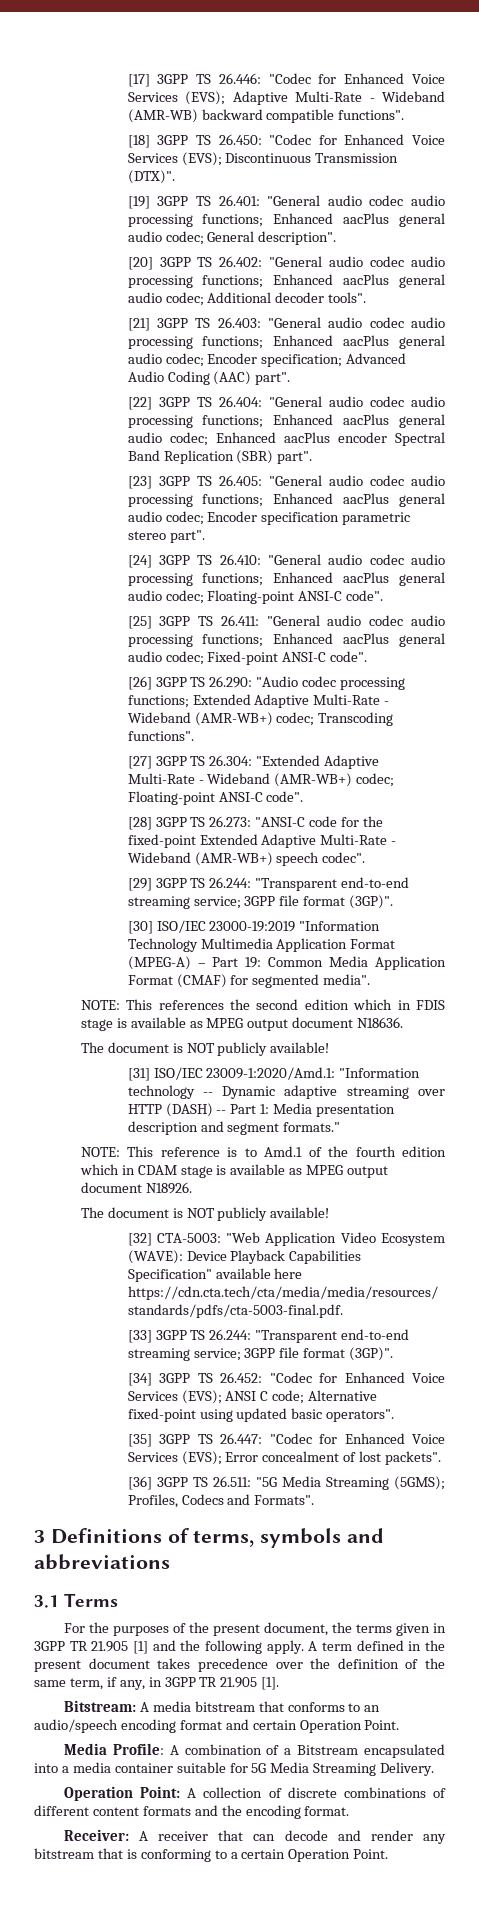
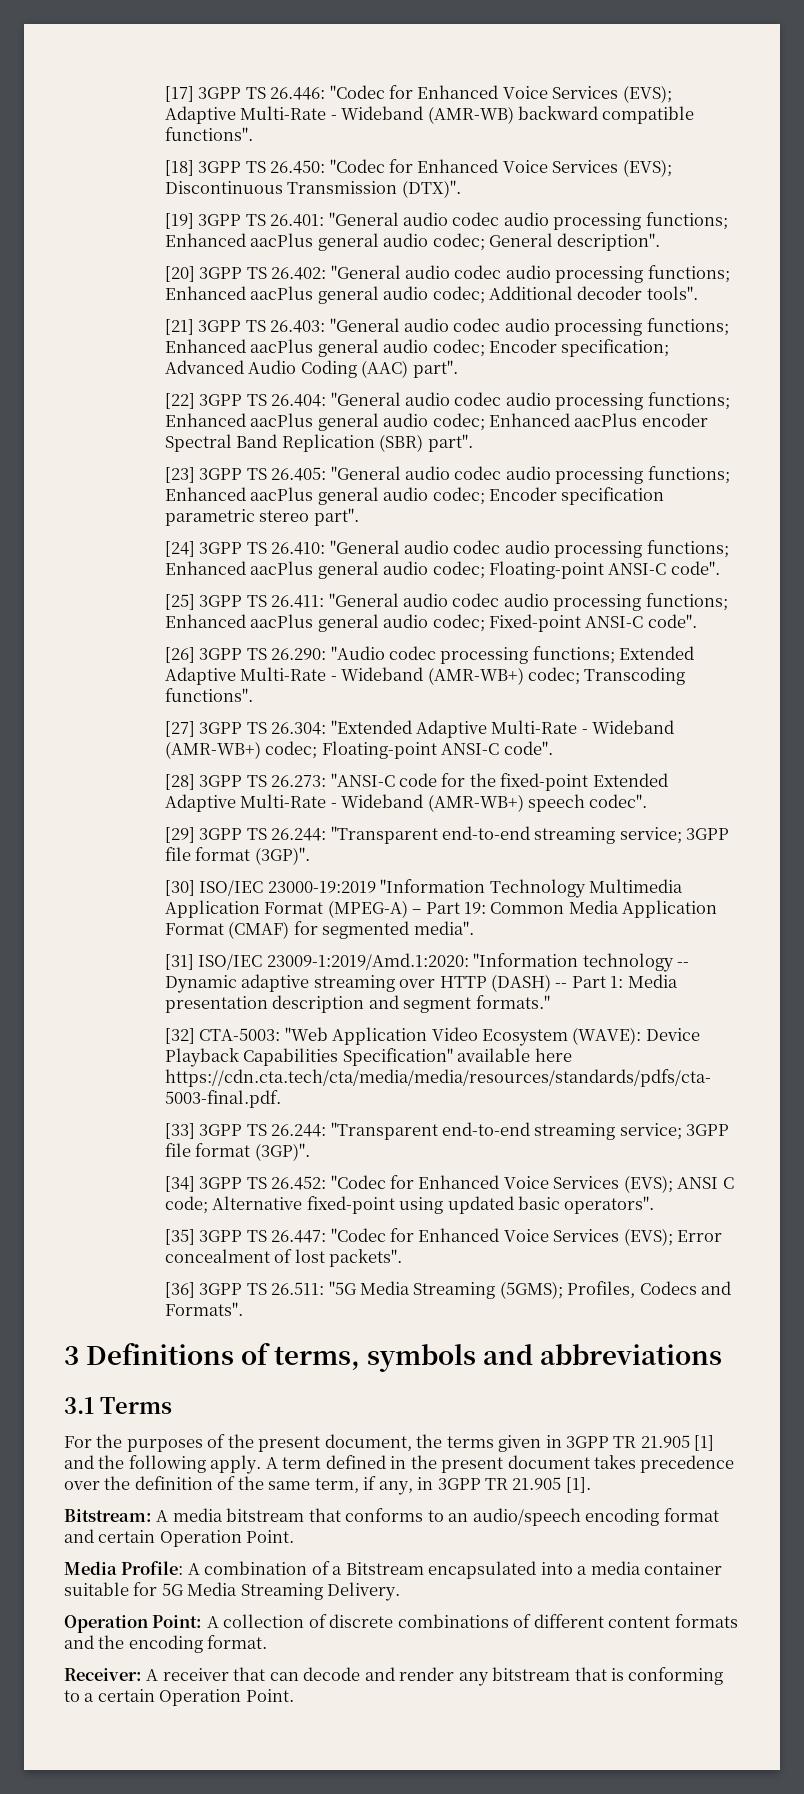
[80,999,445,1010] [80,1017,404,1031] [80,1042,330,1056] // NOTE: This references the second edition which in FDIS stage is available as MPEG output document N18636. // The document is NOT publicly available! -> (474, 928) none
[206,1067,336,1080] 23009-1:2020/Amd.1: -> [266,953,469,970] 23009-1:2019/Amd.1:2020:
[80,1146,446,1157] [79,1164,389,1178] [80,1182,192,1194] [80,1207,330,1221] // NOTE: This reference is to Amd.1 of the fourth edition which in CDAM stage is available as MPEG output document N18926. // The document is NOT publicly available! -> (550, 1002) none

